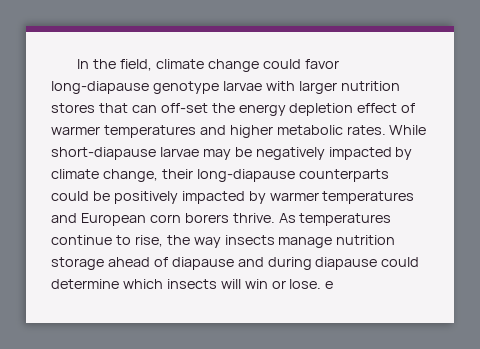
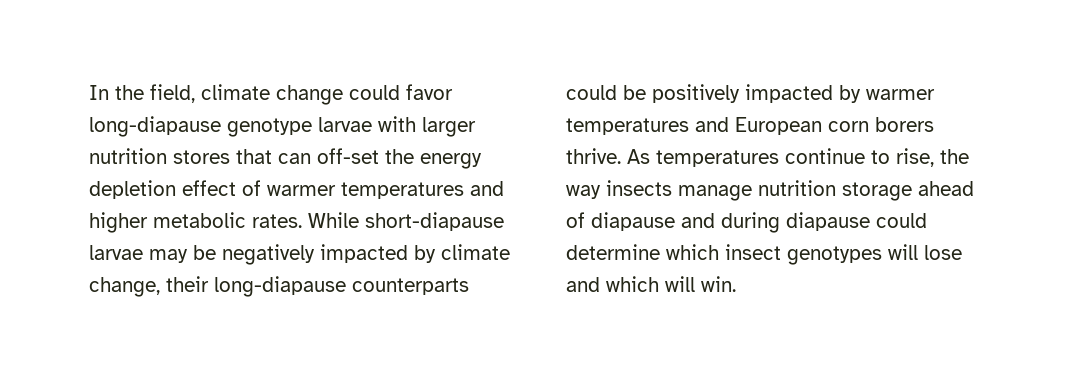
[166,279,334,289] insects will win or lose. e -> [725,244,962,265] [566,276,736,292] insect genotypes will lose and which will win.

